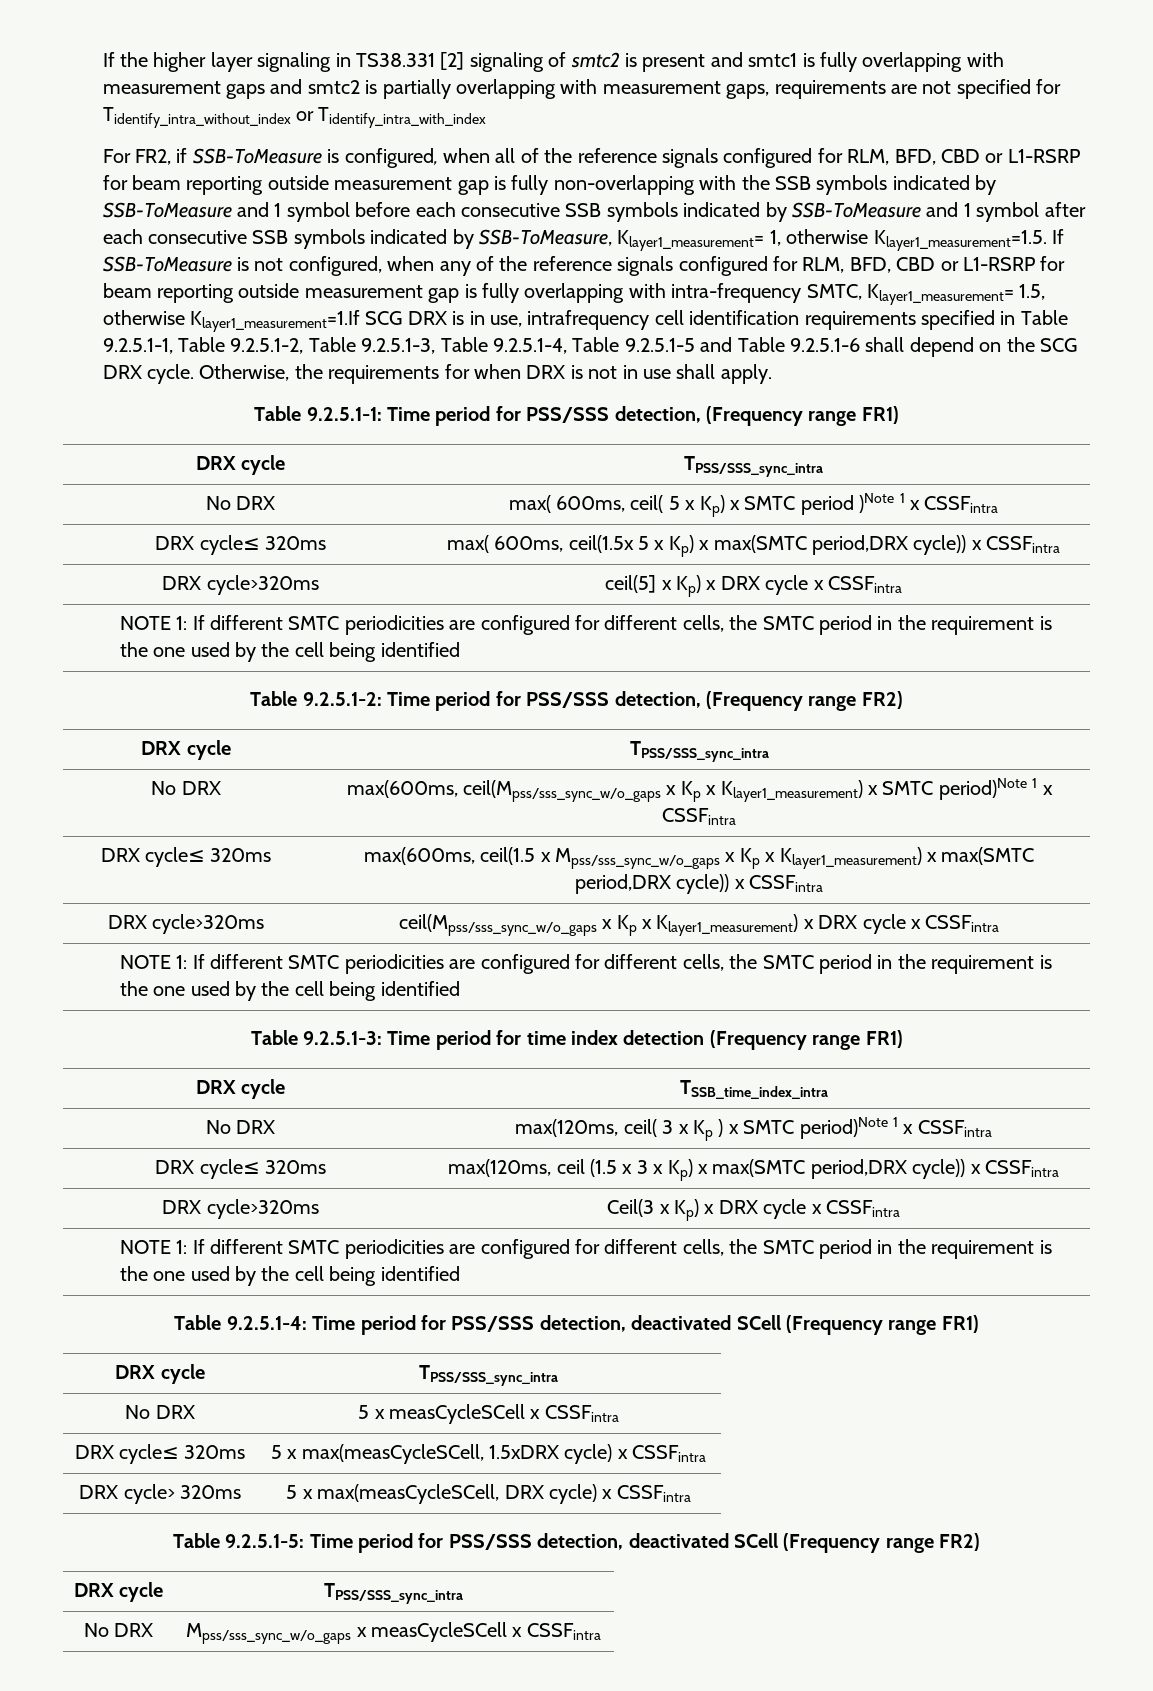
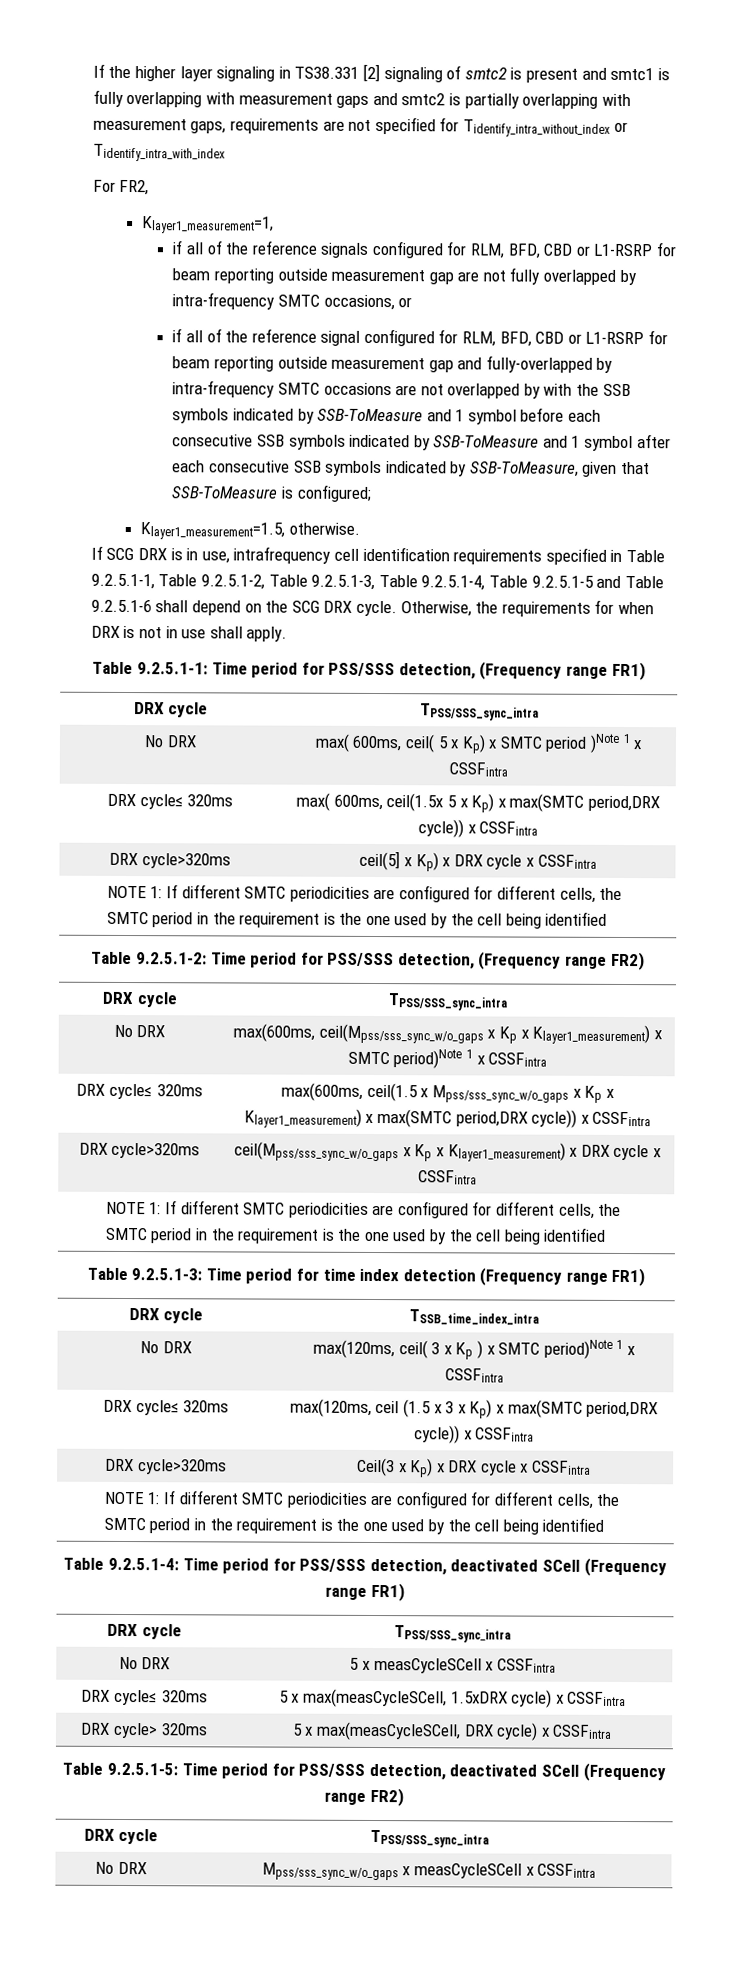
[176,148,491,168] if SSB-ToMeasure is configured, when -> [142,216,275,234] [172,240,183,255] // Klayer1_measurement=1, // if
[494,175,695,195] is fully non-overlapping -> [457,267,637,286] [172,292,413,311] [172,328,669,347] [172,355,614,373] [172,380,541,399] are not fully overlapped by intra-frequency SMTC occasions, or // if all of the reference signal configured for RLM, BFD, CBD or L1-RSRP for beam reporting outside measurement gap and fully-overlapped by intra-frequency SMTC occasions are not overlapped by
[617,229,1065,251] [102,256,1066,276] [102,283,1046,305] [102,310,361,332] Klayer1_measurement= 1, otherwise Klayer1_measurement=1.5. If SSB-ToMeasure is not configured, when any of the reference signals configured for RLM, BFD, CBD or L1-RSRP for beam reporting outside measurement gap is fully overlapping with intra-frequency SMTC, Klayer1_measurement= 1.5, otherwise Klayer1_measurement=1.If -> [582,461,651,477] [171,484,372,502] [140,522,361,540] [90,545,103,560] given that SSB-ToMeasure is configured; // Klayer1_measurement=1.5, otherwise. // If

